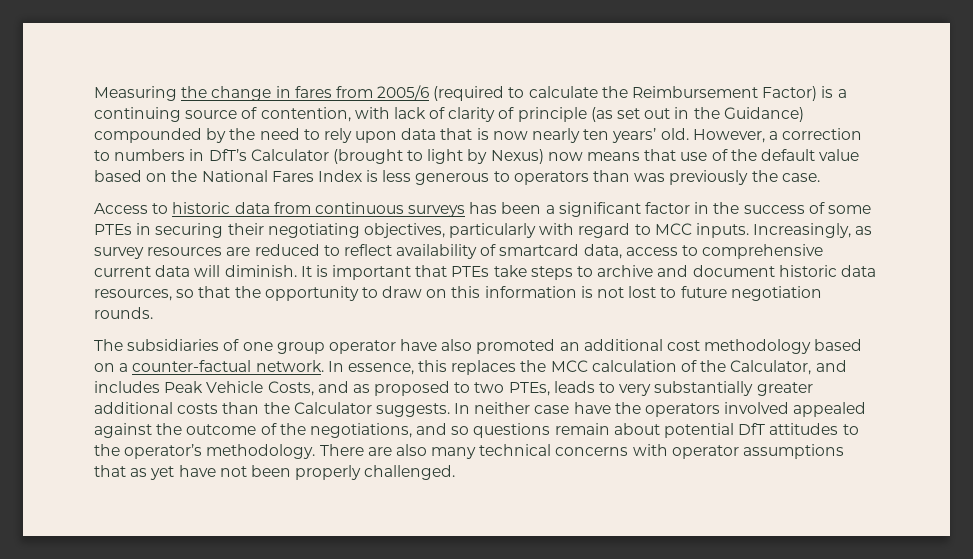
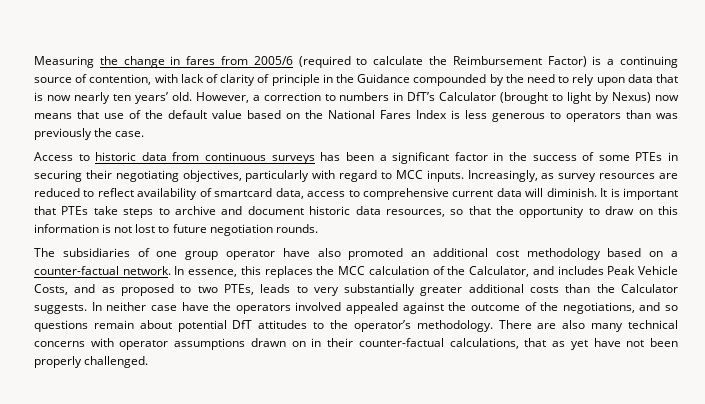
[590,107,804,122] (as set out in the Guidance) -> [322,74,411,83] in the Guidance
(845, 451) none -> [250,338,519,349] drawn on in their counter-factual calculations,

